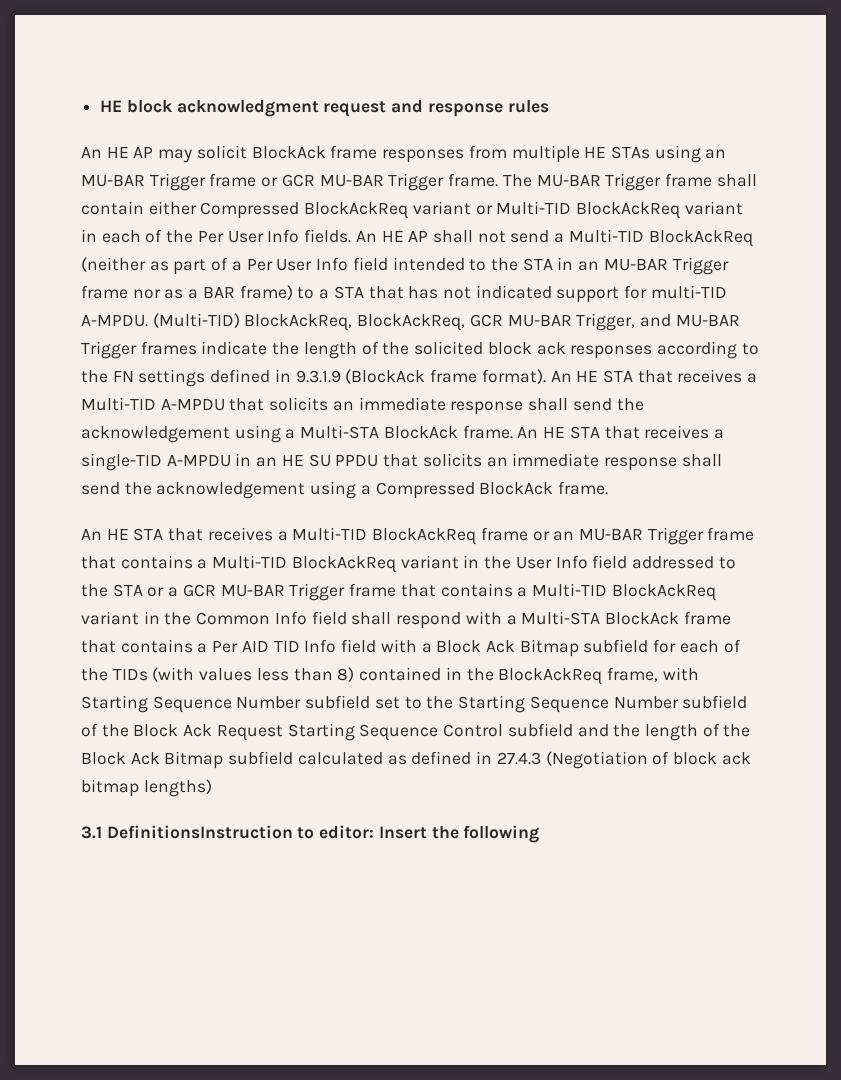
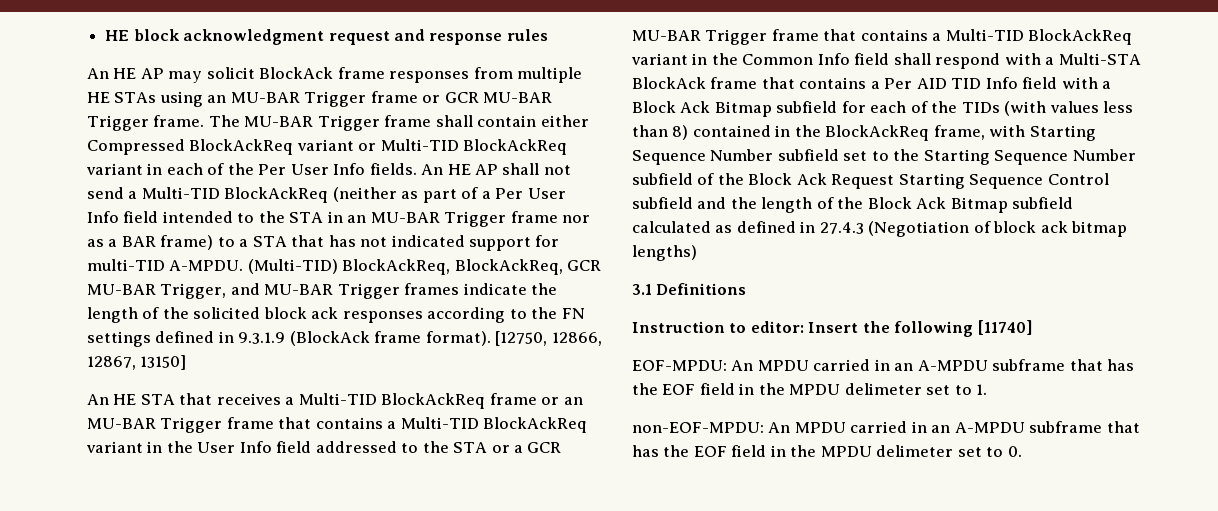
[550,369,758,383] [81,397,644,415] [81,425,724,443] [81,453,722,471] [81,481,609,499] An HE STA that receives a Multi-TID A-MPDU that solicits an immediate response shall send the acknowledgement using a Multi-STA BlockAck frame. An HE STA that receives a single-TID A-MPDU in an HE SU PPDU that solicits an immediate response shall send the acknowledgement using a Compressed BlockAck frame. -> [495,331,602,346] [87,355,187,370] [12750, 12866, 12867, 13150]
[106,825,293,839] DefinitionsInstruction -> [656,283,747,295] [632,321,725,333] Definitions // Instruction
(540, 834) none -> [977,320,1033,335] [632,359,1135,371] [632,383,988,395] [632,421,1140,433] [632,445,1022,457] [11740] // EOF-MPDU: An MPDU carried in an A-MPDU subframe that has the EOF field in the MPDU delimeter set to 1. // non-EOF-MPDU: An MPDU carried in an A-MPDU subframe that has the EOF field in the MPDU delimeter set to 0.

